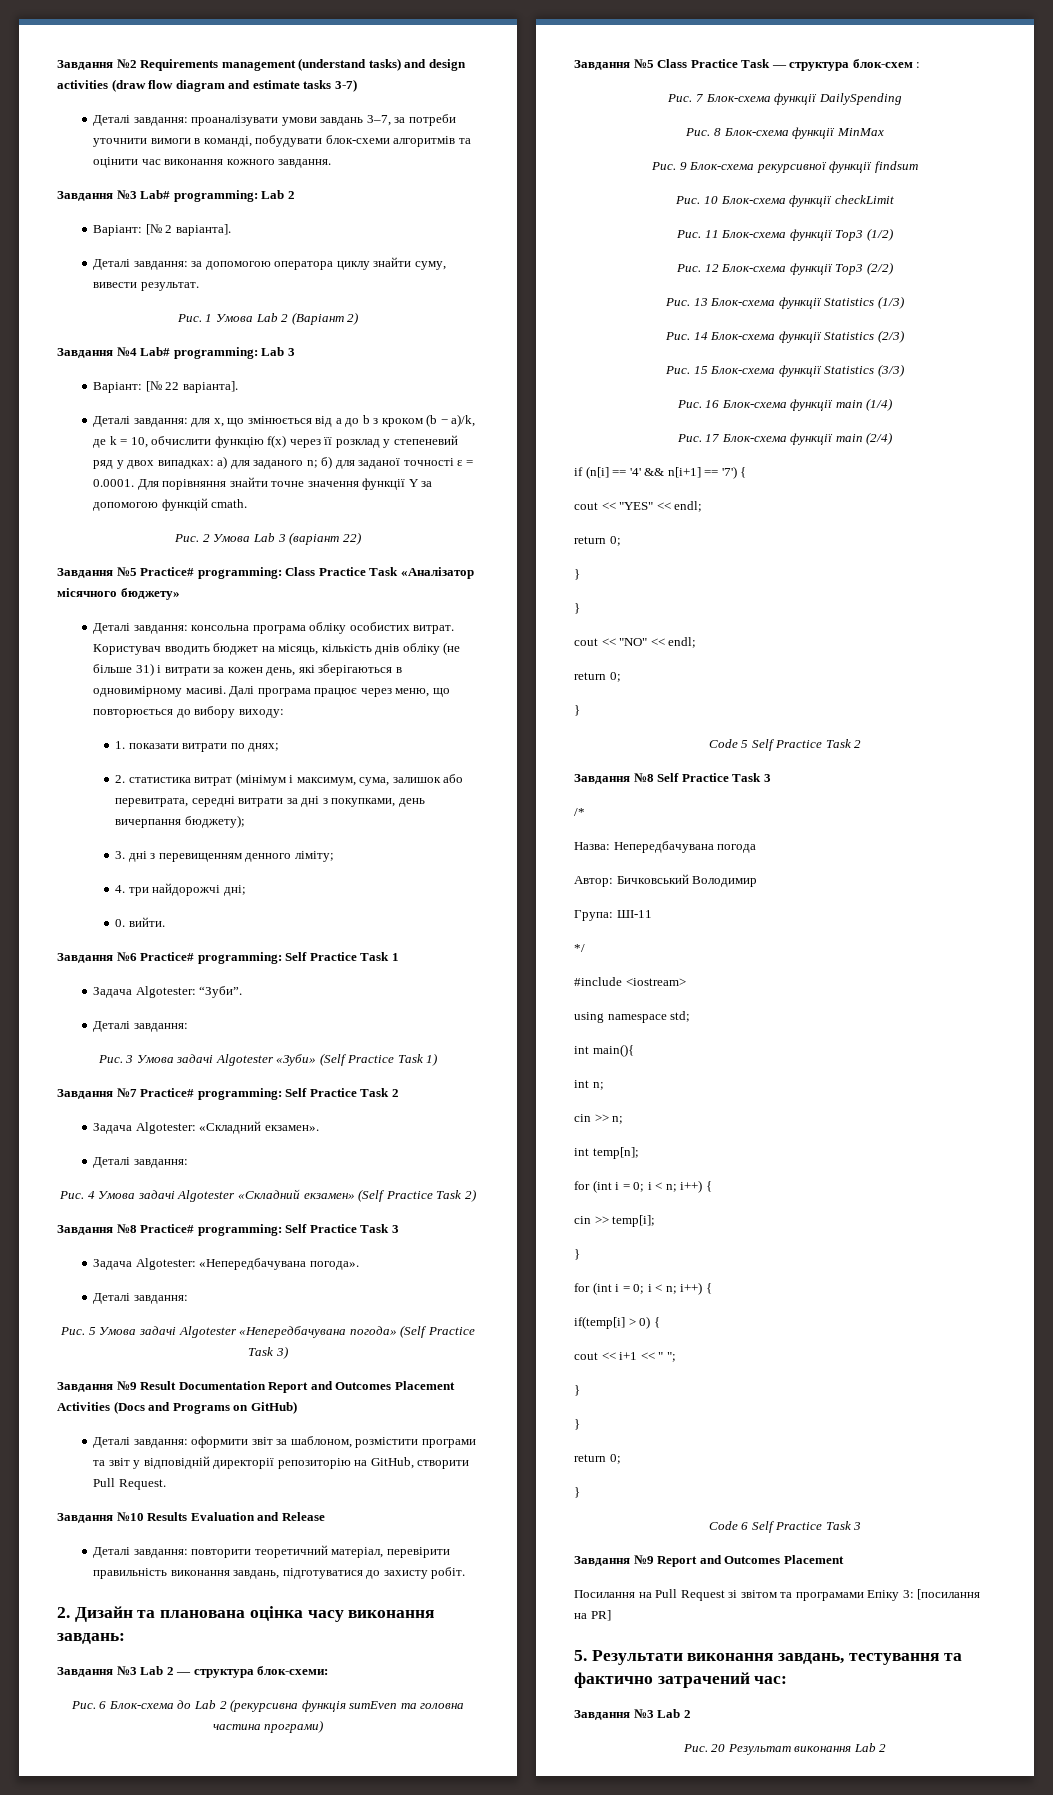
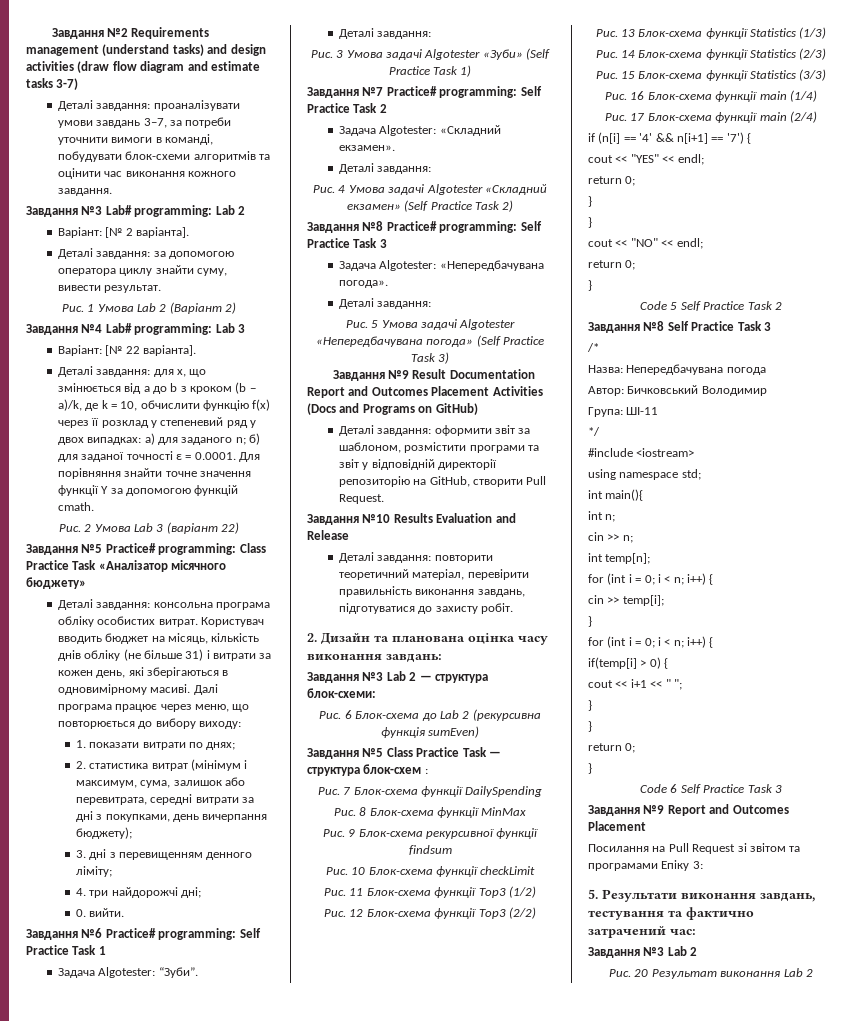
[349,1701,465,1709] [212,1720,324,1733] sumEven та головна частина програми) -> [428,726,480,738] sumEven)
[917,1589,981,1600] [574,1610,611,1621] [посилання на PR] -> (703, 865) none

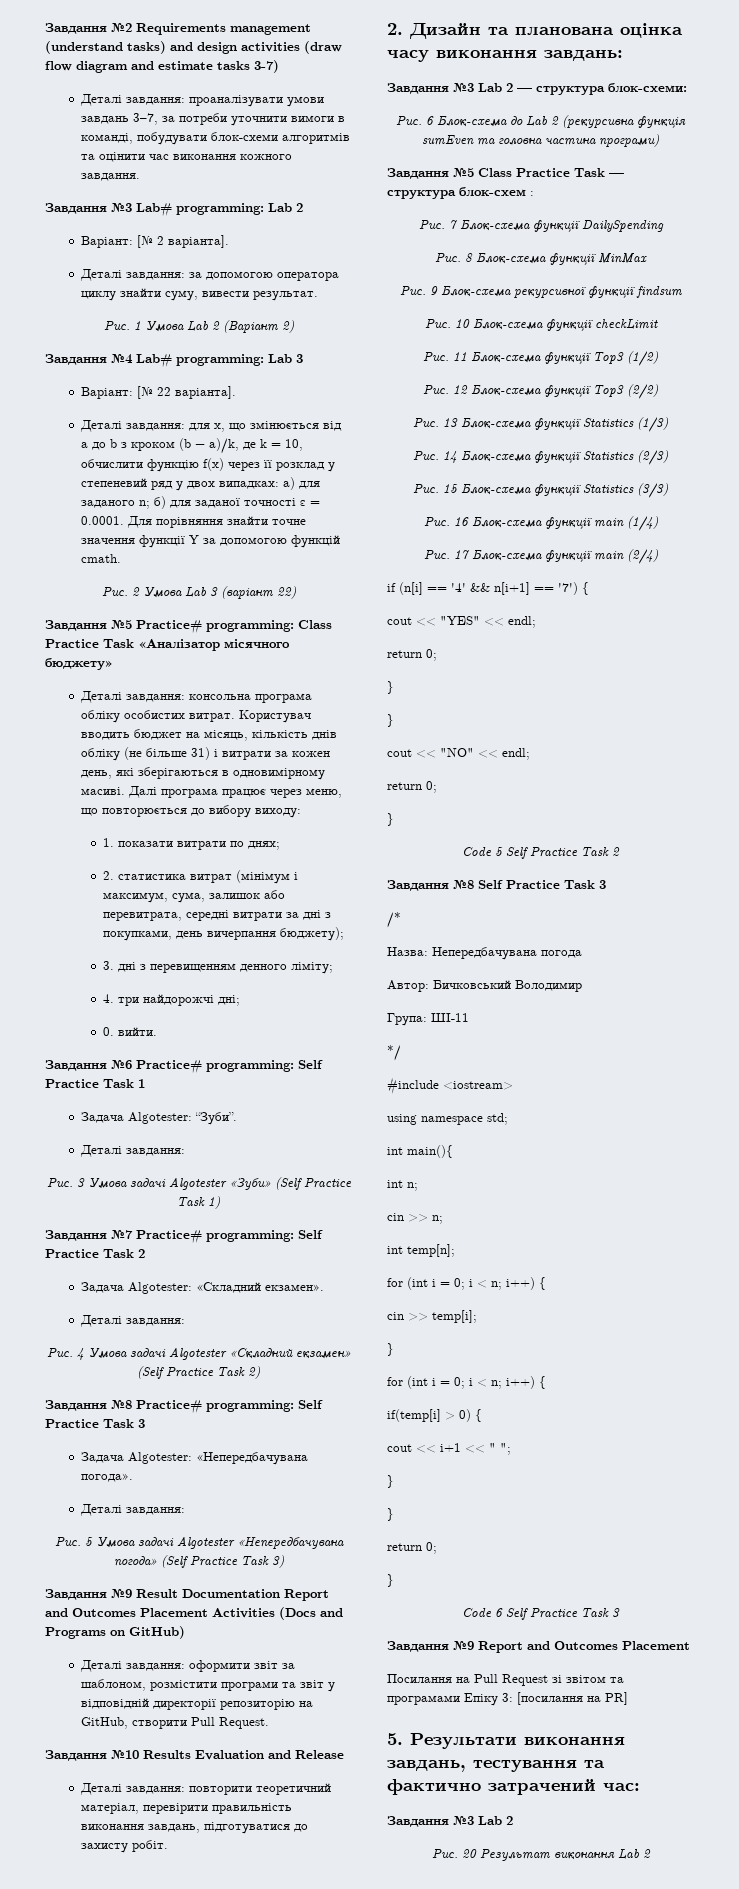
[428,726,480,738] sumEven) -> [422,134,659,147] sumEven та головна частина програми)
(703, 865) none -> [517,1692,628,1705] [посилання на PR]

